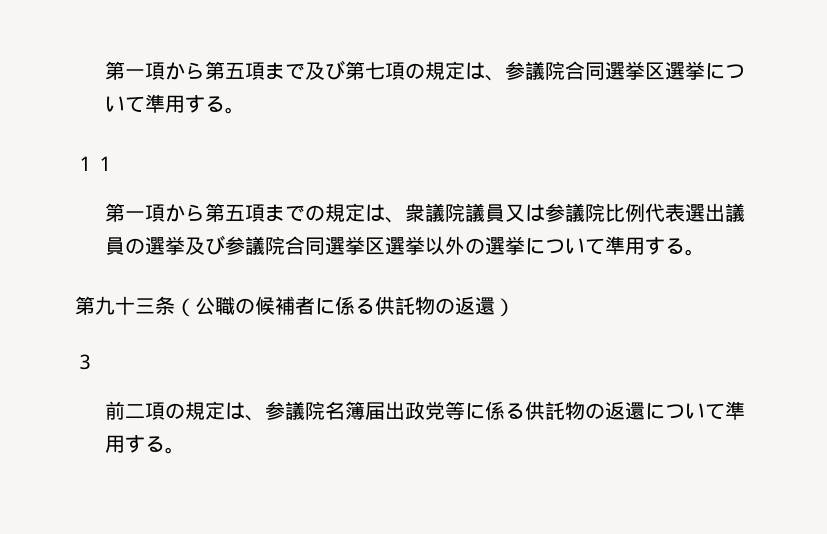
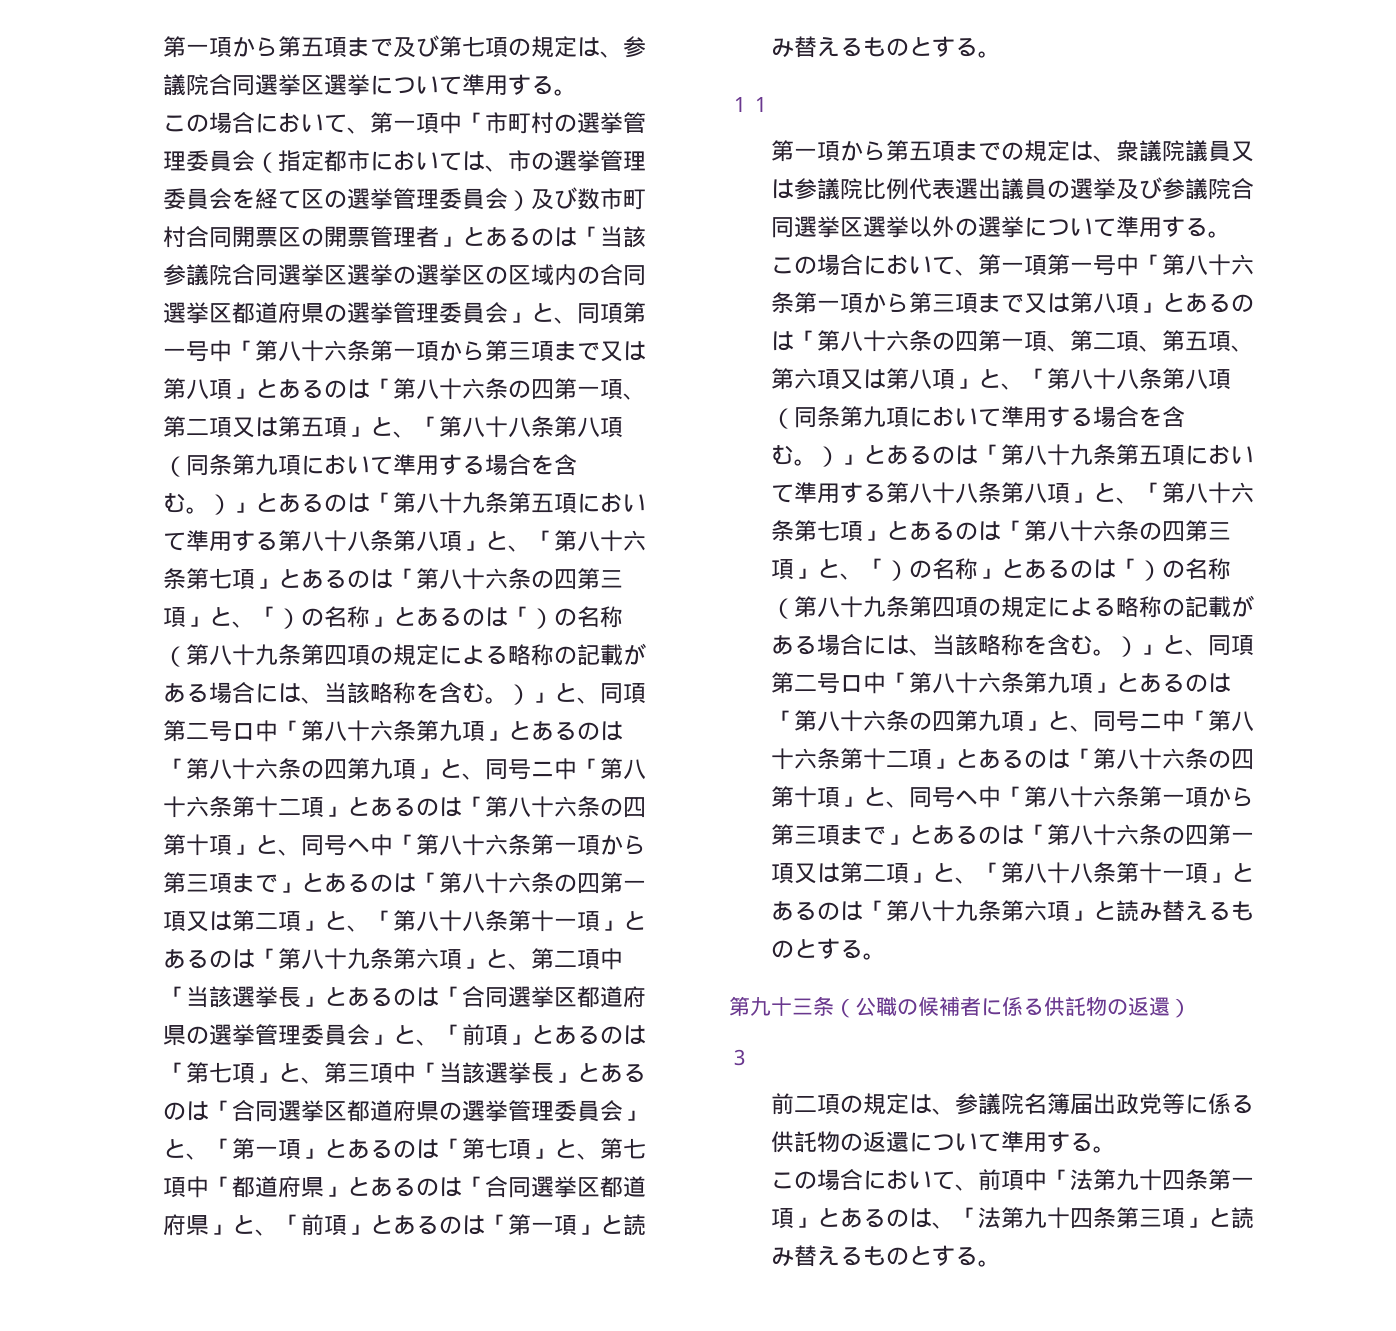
(246, 110) none -> [163,112,647,134] [163,150,647,173] [163,187,647,211] [163,226,647,248] [163,264,647,286] [163,302,647,324] [163,340,647,362] [163,378,647,400] [163,416,624,438] [163,454,578,477] [163,492,647,515] [163,530,647,552] [163,568,624,590] [163,606,624,629] [163,643,647,667] [163,682,647,705] [163,720,624,742] [163,758,647,780] [163,796,647,818] [163,834,647,856] [163,872,647,894] [163,910,647,932] [163,948,624,970] [163,986,647,1008] [163,1024,647,1046] [163,1062,647,1084] [163,1100,647,1122] [163,1138,647,1160] [163,1176,647,1198] [163,1214,647,1236] [771,36,1002,58] // この場合において、第一項中「市町村の選挙管理委員会（指定都市においては、市の選挙管理委員会を経て区の選挙管理委員会）及び数市町村合同開票区の開票管理者」とあるのは「当該参議院合同選挙区選挙の選挙区の区域内の合同選挙区都道府県の選挙管理委員会」と、同項第一号中「第八十六条第一項から第三項まで又は第八項」とあるのは「第八十六条の四第一項、第二項又は第五項」と、「第八十八条第八項（同条第九項において準用する場合を含む。）」とあるのは「第八十九条第五項において準用する第八十八条第八項」と、「第八十六条第七項」とあるのは「第八十六条の四第三項」と、「）の名称」とあるのは「）の名称（第八十九条第四項の規定による略称の記載がある場合には、当該略称を含む。）」と、同項第二号ロ中「第八十六条第九項」とあるのは「第八十六条の四第九項」と、同号ニ中「第八十六条第十二項」とあるのは「第八十六条の四第十項」と、同号ヘ中「第八十六条第一項から第三項まで」とあるのは「第八十六条の四第一項又は第二項」と、「第八十八条第十一項」とあるのは「第八十九条第六項」と、第二項中「当該選挙長」とあるのは「合同選挙区都道府県の選挙管理委員会」と、「前項」とあるのは「第七項」と、第三項中「当該選挙長」とあるのは「合同選挙区都道府県の選挙管理委員会」と、「第一項」とあるのは「第七項」と、第七項中「都道府県」とあるのは「合同選挙区都道府県」と、「前項」とあるのは「第一項」と読み替えるものとする。
(706, 252) none -> [771,254,1255,276] [771,292,1255,314] [771,330,1255,352] [771,368,1232,390] [771,406,1186,429] [771,444,1255,467] [771,482,1255,504] [771,520,1232,542] [771,558,1232,581] [771,595,1255,619] [771,634,1255,657] [771,672,1232,694] [771,710,1255,732] [771,748,1255,770] [771,786,1255,808] [771,824,1255,846] [771,862,1255,884] [771,900,1255,922] [771,938,887,960] // この場合において、第一項第一号中「第八十六条第一項から第三項まで又は第八項」とあるのは「第八十六条の四第一項、第二項、第五項、第六項又は第八項」と、「第八十八条第八項（同条第九項において準用する場合を含む。）」とあるのは「第八十九条第五項において準用する第八十八条第八項」と、「第八十六条第七項」とあるのは「第八十六条の四第三項」と、「）の名称」とあるのは「）の名称（第八十九条第四項の規定による略称の記載がある場合には、当該略称を含む。）」と、同項第二号ロ中「第八十六条第九項」とあるのは「第八十六条の四第九項」と、同号ニ中「第八十六条第十二項」とあるのは「第八十六条の四第十項」と、同号ヘ中「第八十六条第一項から第三項まで」とあるのは「第八十六条の四第一項又は第二項」と、「第八十八条第十一項」とあるのは「第八十九条第六項」と読み替えるものとする。
(186, 450) none -> [771,1169,1255,1191] [771,1207,1255,1229] [771,1245,1002,1267] // この場合において、前項中「法第九十四条第一項」とあるのは、「法第九十四条第三項」と読み替えるものとする。

